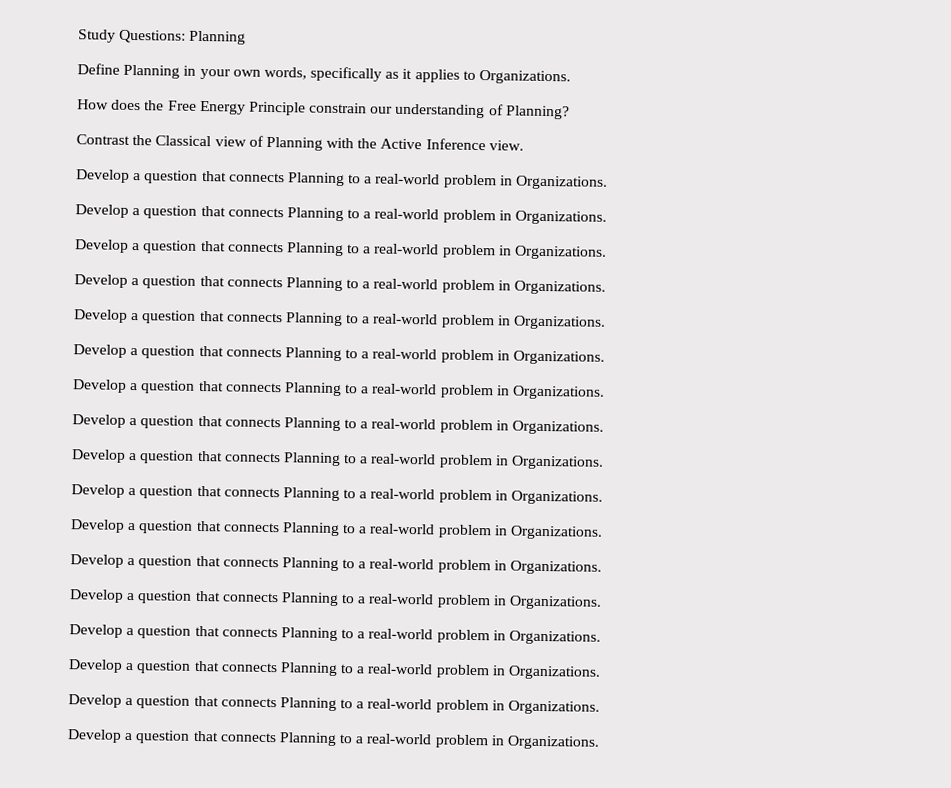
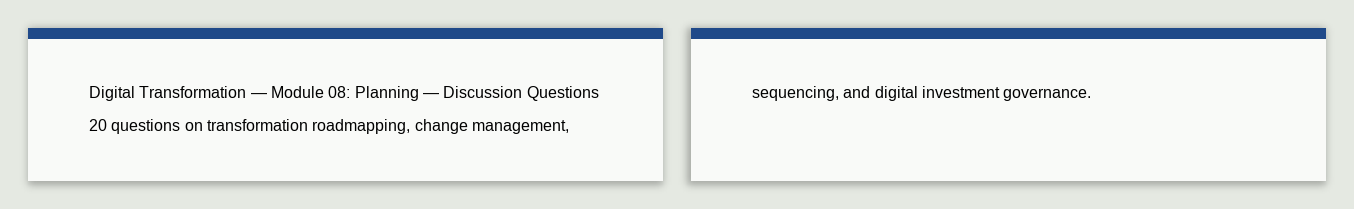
[78,29,247,45] [77,63,572,85] [77,99,570,120] [76,134,524,151] [76,169,609,190] [75,204,608,225] [75,239,608,260] [74,274,607,295] [73,309,607,330] [73,344,606,365] [72,379,606,400] [72,414,605,435] [71,449,605,470] [71,484,604,505] [70,519,604,540] [70,554,603,575] [69,589,603,610] [69,624,602,645] [68,659,602,680] [68,694,601,715] [67,729,601,750] Study Questions: Planning // Define Planning in your own words, specifically as it applies to Organizations. // How does the Free Energy Principle constrain our understanding of Planning? // Contrast the Classical view of Planning with the Active Inference view. // Develop a question that connects Planning to a real-world problem in Organizations. // Develop a question that connects Planning to a real-world problem in Organizations. // Develop a question that connects Planning to a real-world problem in Organizations. // Develop a question that connects Planning to a real-world problem in Organizations. // Develop a question that connects Planning to a real-world problem in Organizations. // Develop a question that connects Planning to a real-world problem in Organizations. // Develop a question that connects Planning to a real-world problem in Organizations. // Develop a question that connects Planning to a real-world problem in Organizations. // Develop a question that connects Planning to a real-world problem in Organizations. // Develop a question that connects Planning to a real-world problem in Organizations. // Develop a question that connects Planning to a real-world problem in Organizations. // Develop a question that connects Planning to a real-world problem in Organizations. // Develop a question that connects Planning to a real-world problem in Organizations. // Develop a question that connects Planning to a real-world problem in Organizations. // Develop a question that connects Planning to a real-world problem in Organizations. // Develop a question that connects Planning to a real-world problem in Organizations. // Develop a question that connects Planning to a real-world problem in Organizations. -> [89,86,599,101] [89,119,569,134] [752,86,1092,101] Digital Transformation — Module 08: Planning — Discussion Questions // 20 questions on transformation roadmapping, change management, sequencing, and digital investment governance.

